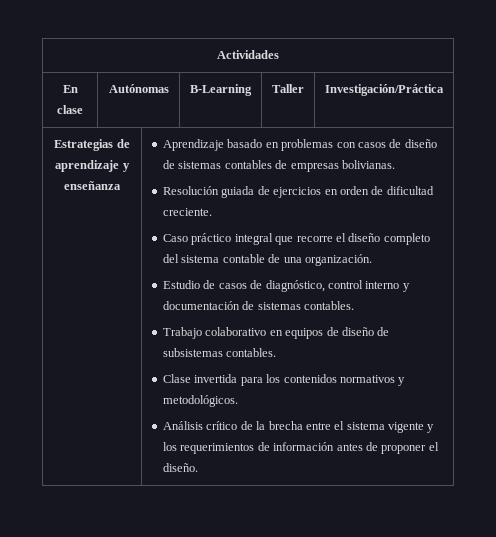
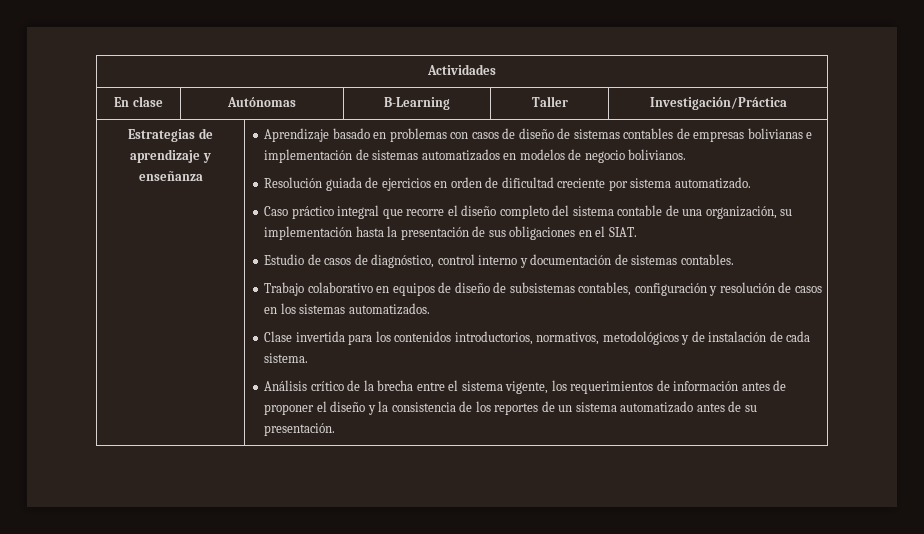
[341,160,395,169] bolivianas. -> [747,128,813,139] [264,149,687,163] bolivianas e implementación de sistemas automatizados en modelos de negocio bolivianos.
[163,208,213,216] creciente. -> [557,177,751,191] creciente por sistema automatizado.
[304,254,372,266] organización. -> [705,206,793,219] [264,226,637,240] organización, su implementación hasta la presentación de sus obligaciones en el SIAT.
[226,348,277,357] contables. -> [578,282,822,296] [264,303,430,315] contables, configuración y resolución de casos en los sistemas automatizados.
[339,375,406,386] [163,395,239,407] normativos y metodológicos. -> [454,331,811,345] [264,353,309,363] introductorios, normativos, metodológicos y de instalación de cada sistema.
[388,422,435,433] vigente y -> [505,381,549,394] vigente,
[163,463,199,472] diseño. -> [330,401,757,415] [264,423,336,436] diseño y la consistencia de los reportes de un sistema automatizado antes de su presentación.

